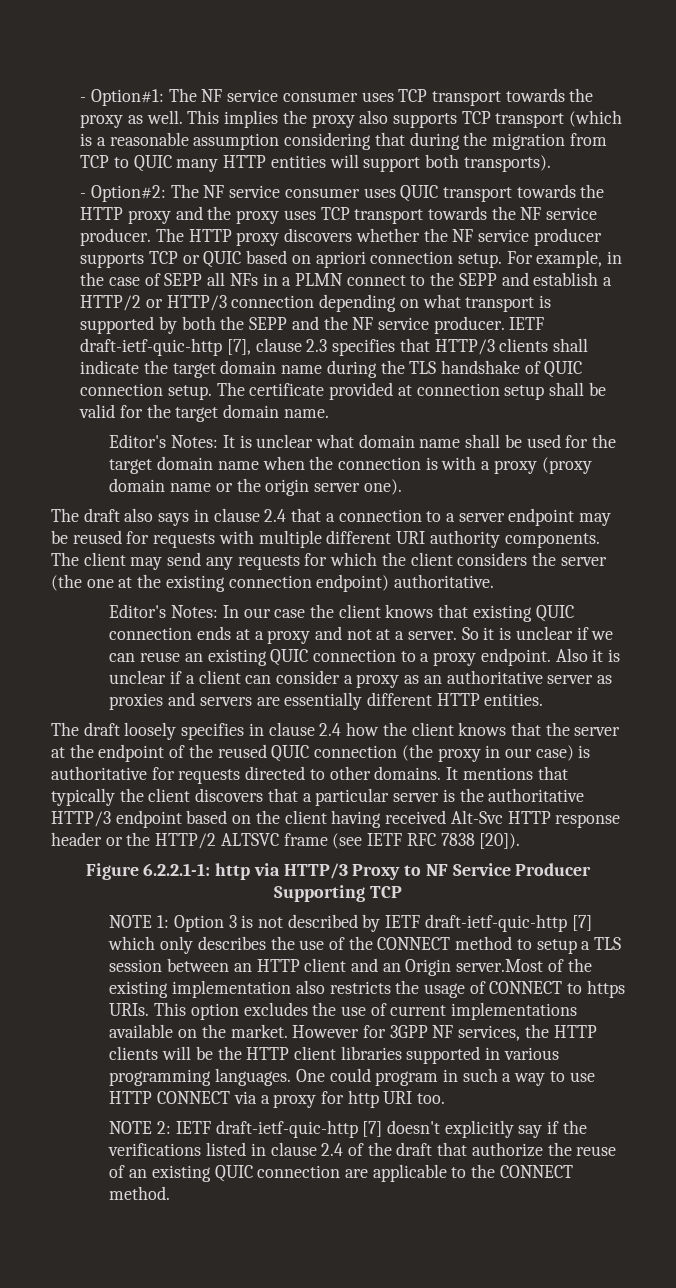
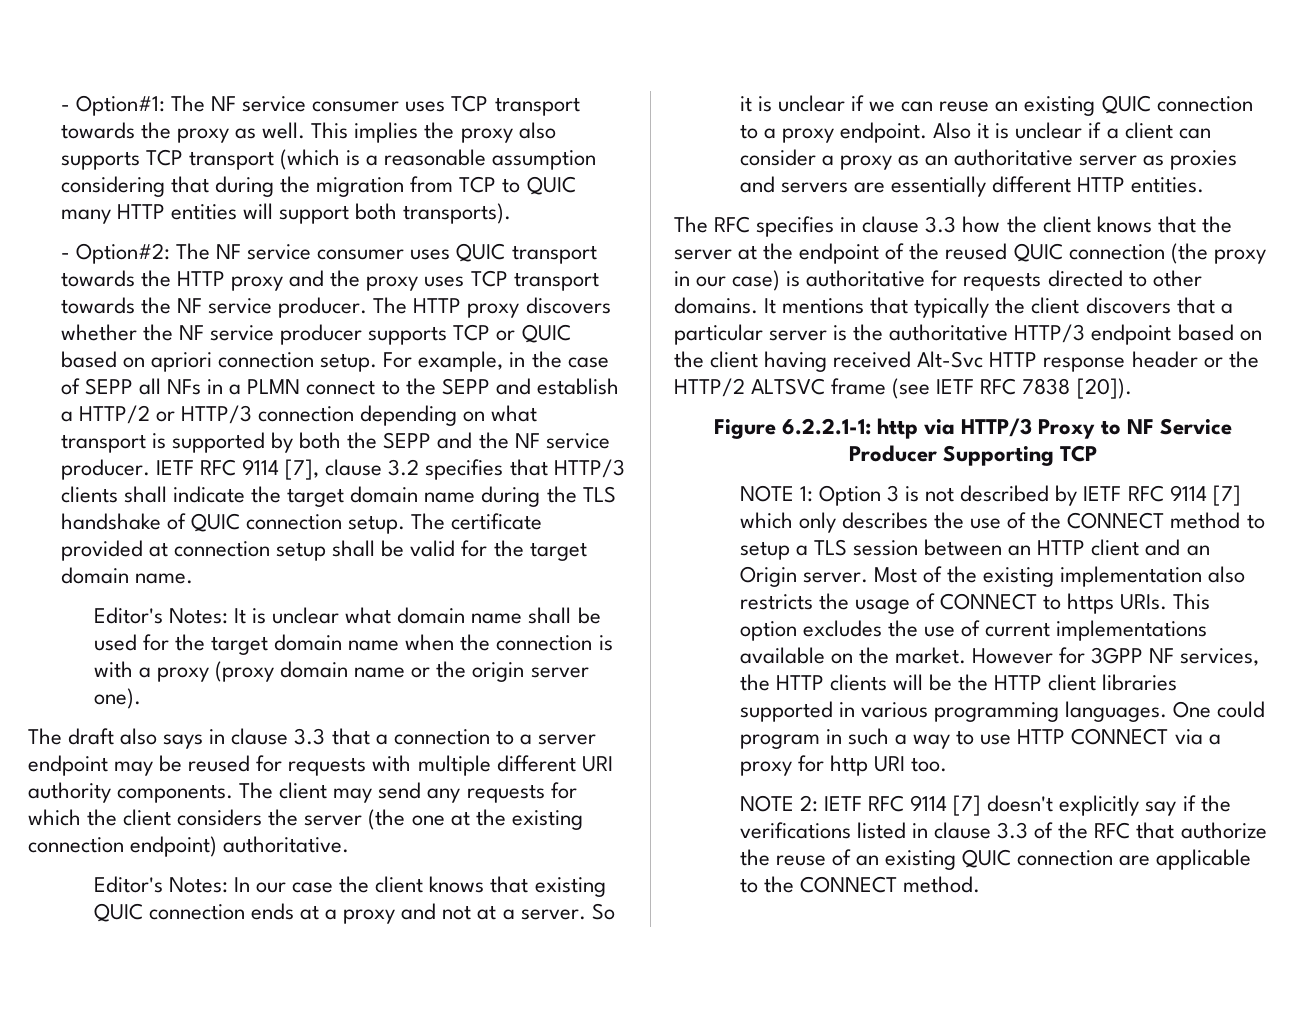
[80,338,223,356] draft-ietf-quic-http -> [200,459,280,476] RFC 9114
[306,339,328,352] 2.3 -> [388,459,420,476] 3.2
[264,509,287,522] 2.4 -> [294,728,326,745] 3.3
[83,722,177,740] draft loosely -> [714,216,751,233] RFC
[319,723,342,736] 2.4 -> [925,216,957,233] 3.3
[424,914,567,932] draft-ietf-quic-http -> [1127,485,1207,502] RFC 9114
[456,959,544,972] server.Most -> [802,567,917,583] server. Most
[215,1120,358,1138] draft-ietf-quic-http -> [868,795,948,812] RFC 9114
[321,1142,433,1156] 2.4 of the draft -> [997,822,1131,839] 3.3 of the RFC

